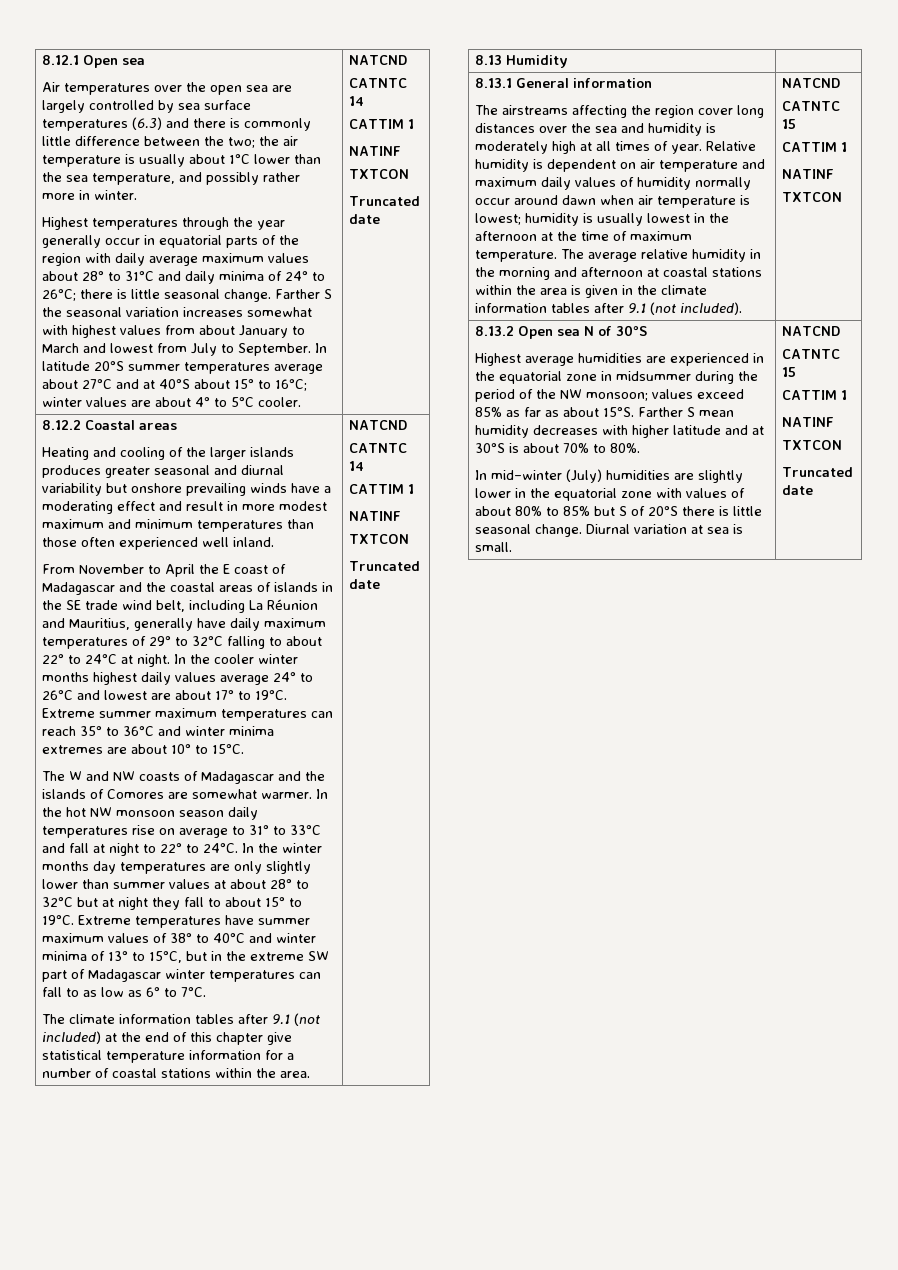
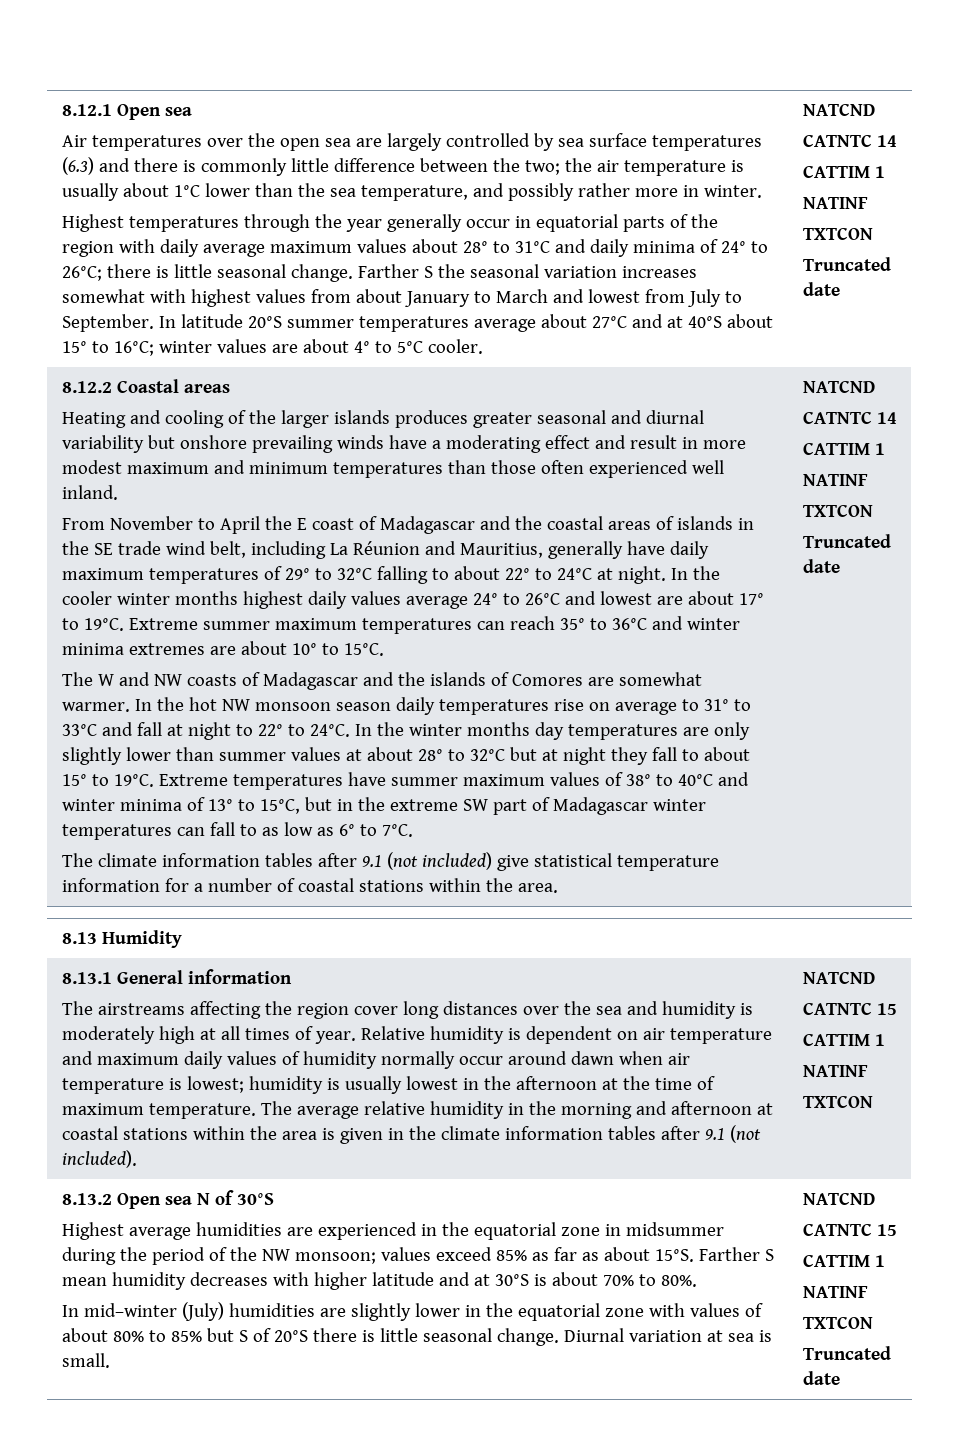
[105,1032,264,1045] at the end of this chapter -> (492, 861) none

